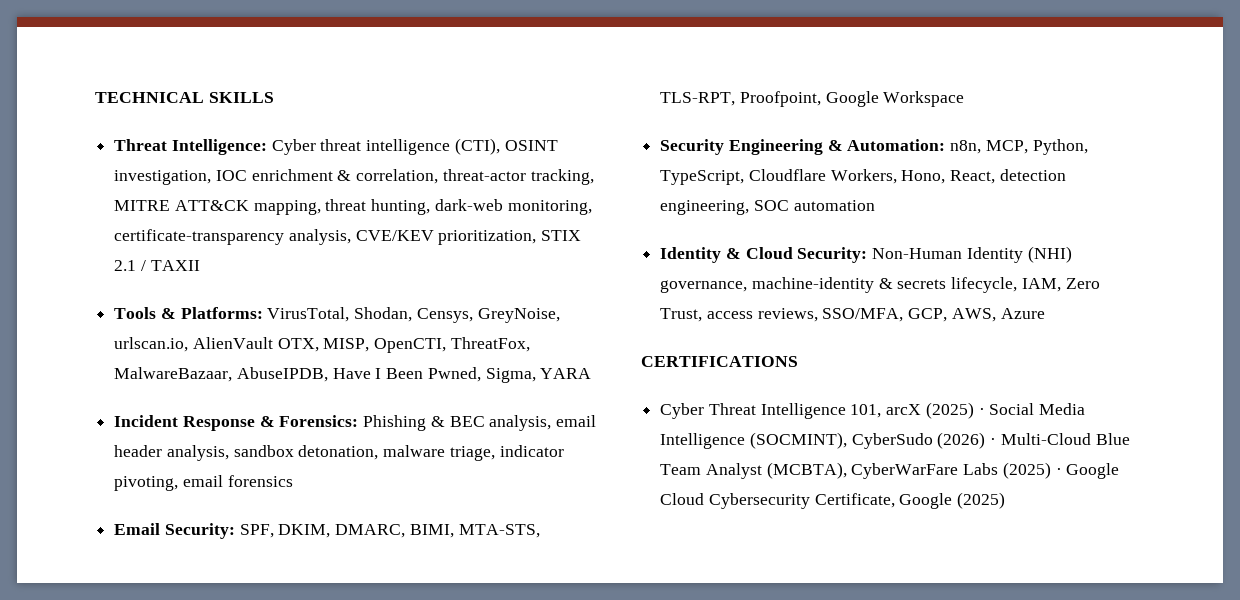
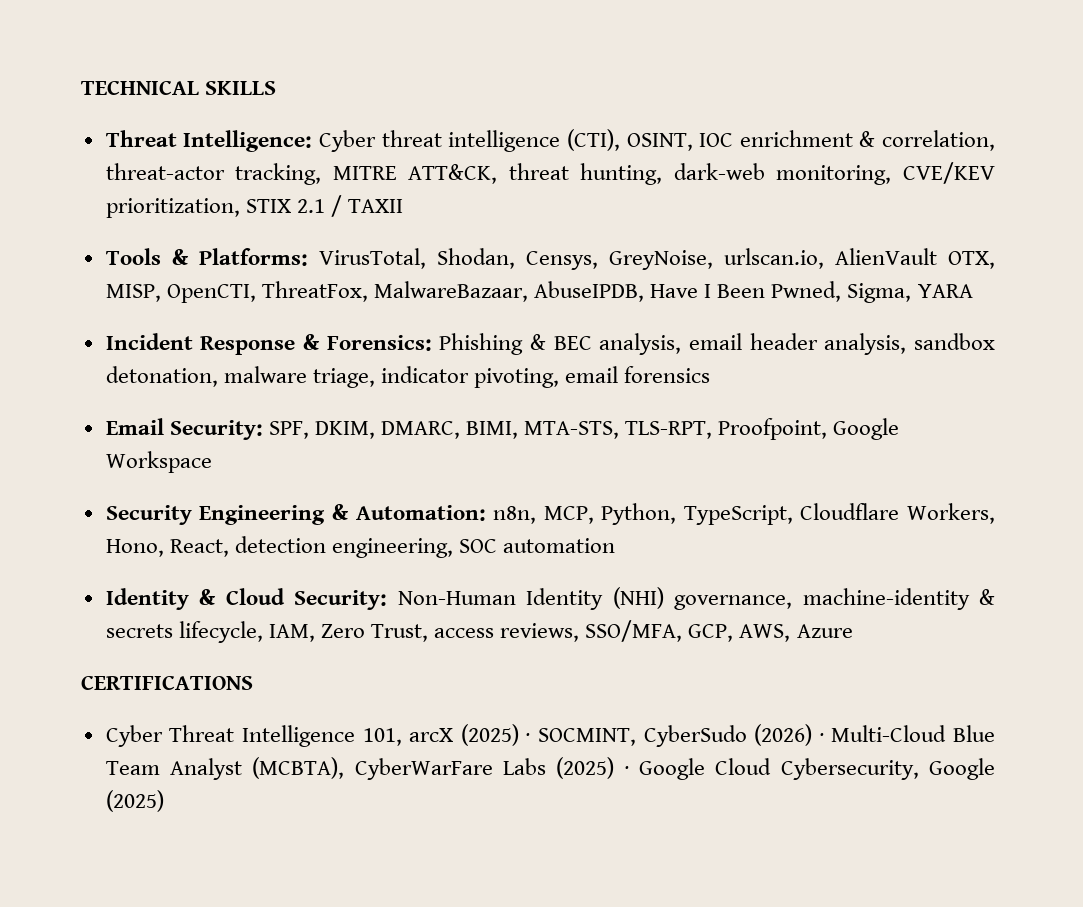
[504,140,558,151] [114,170,212,185] OSINT investigation, -> [626,133,693,151] OSINT,
[174,200,321,215] ATT&CK mapping, -> [408,164,498,184] ATT&CK,
[114,229,351,245] certificate-transparency analysis, -> (892, 175) none
[989,403,1086,415] [660,432,847,449] Social Media Intelligence (SOCMINT), -> [537,728,636,746] SOCMINT,
[708,493,895,509] Cybersecurity Certificate, -> [780,758,919,780] Cybersecurity,

